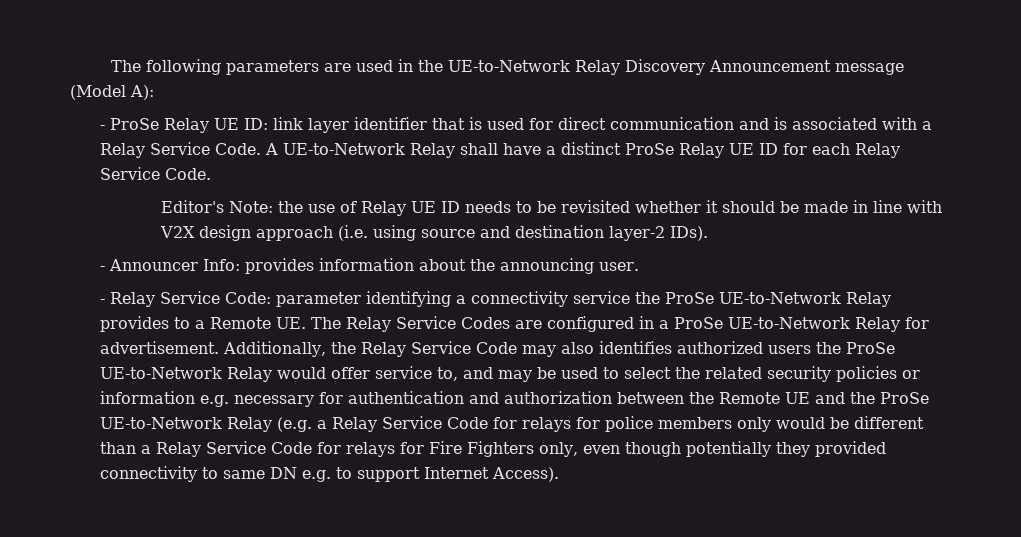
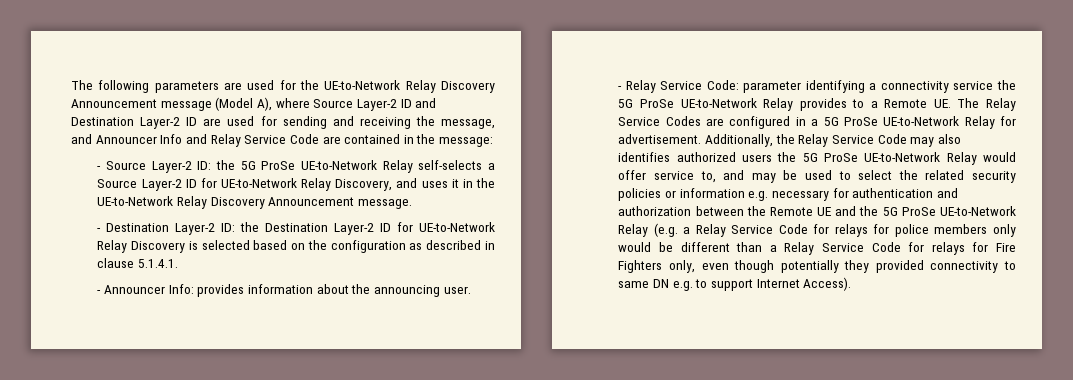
[398,59,414,72] in -> [279,80,296,90] for
[130,85,154,100] [100,117,933,133] [100,142,901,158] [100,167,212,180] [160,200,942,216] [159,225,708,241] A): // - ProSe Relay UE ID: link layer identifier that is used for direct communication and is associated with a Relay Service Code. A UE-to-Network Relay shall have a distinct ProSe Relay UE ID for each Relay Service Code. // Editor's Note: the use of Relay UE ID needs to be revisited whether it should be made in line with V2X design approach (i.e. using source and destination layer-2 IDs). -> [256,97,437,111] [71,116,496,129] [71,134,494,147] [97,160,495,173] [97,178,495,191] [97,196,412,209] [97,222,495,235] [97,240,495,253] [97,258,179,268] A), where Source Layer-2 ID and Destination Layer-2 ID are used for sending and receiving the message, and Announcer Info and Relay Service Code are contained in the message: // - Source Layer-2 ID: the 5G ProSe UE-to-Network Relay self-selects a Source Layer-2 ID for UE-to-Network Relay Discovery, and uses it in the UE-to-Network Relay Discovery Announcement message. // - Destination Layer-2 ID: the Destination Layer-2 ID for UE-to-Network Relay Discovery is selected based on the configuration as described in clause 5.1.4.1.
(661, 298) none -> [618,99,634,108] 5G
(670, 324) none -> [823,117,839,126] 5G
(842, 348) none -> [802,153,818,162] 5G
(876, 398) none -> [882,207,898,216] 5G

